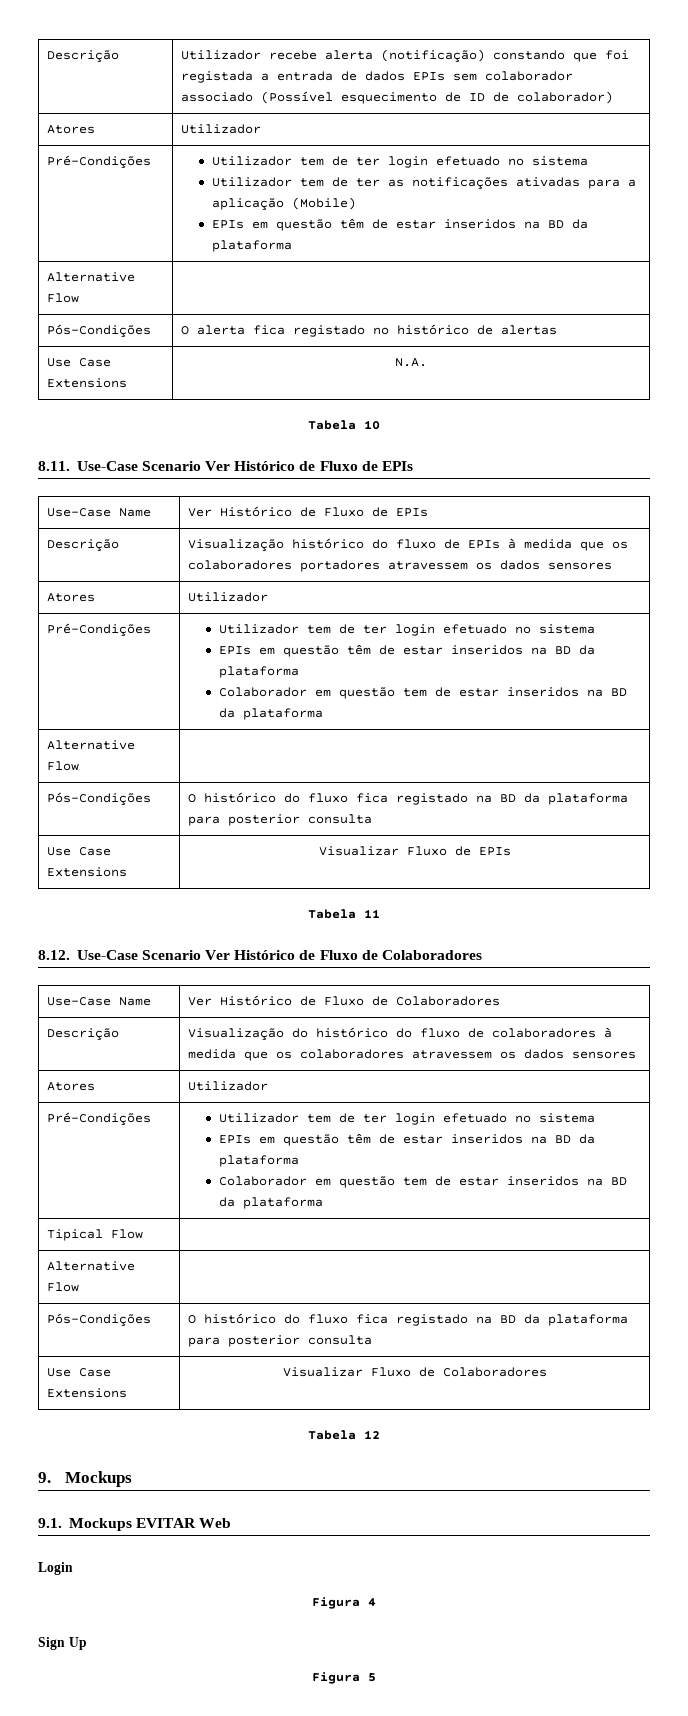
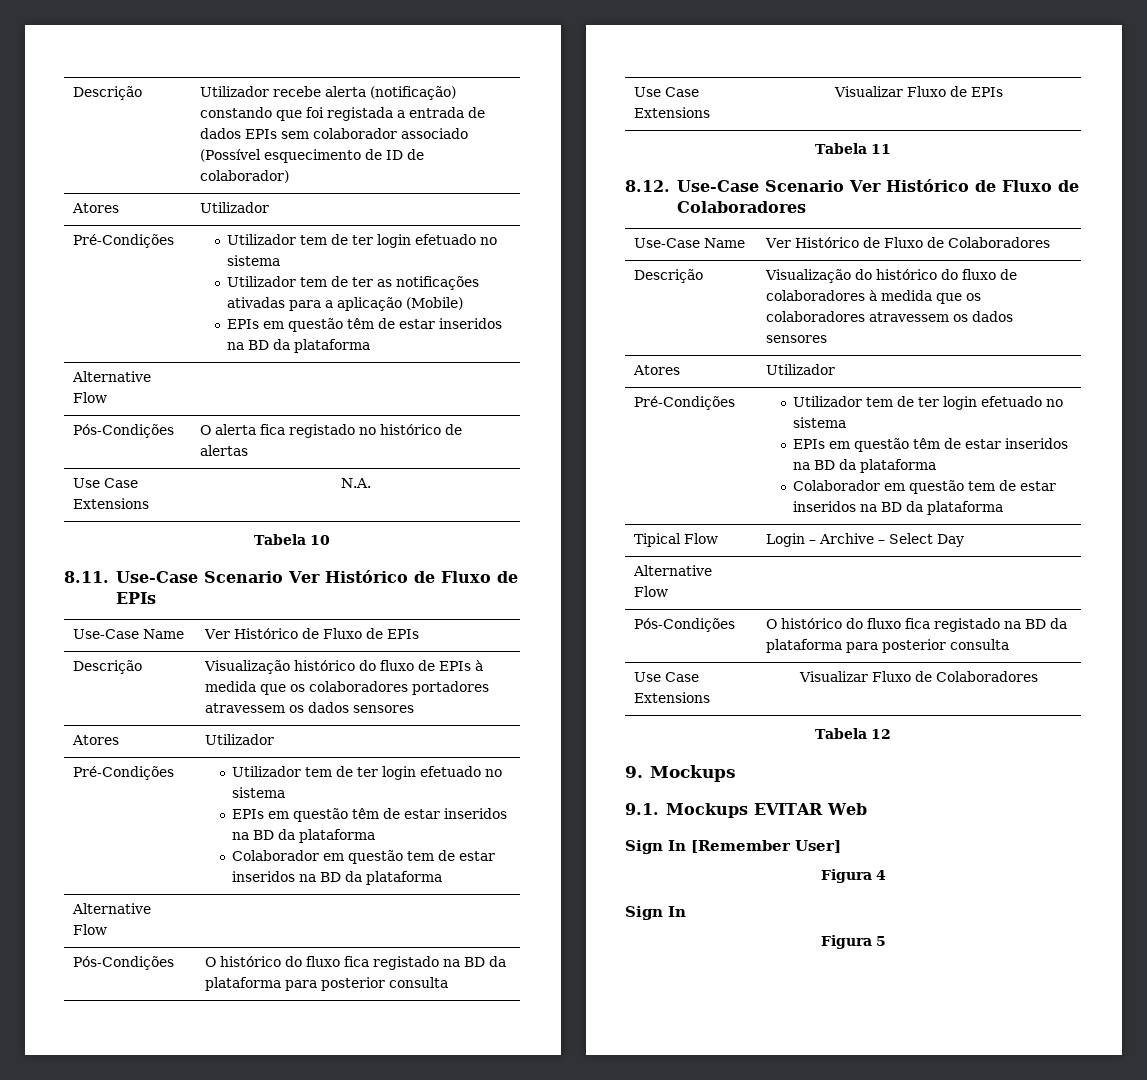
(143, 1234) none -> [766,533,965,547] Login – Archive – Select Day
[38,1562,73,1575] Login -> [625,840,841,854] Sign In [Remember User]
[68,1637,87,1650] Up -> [668,906,686,917] In

